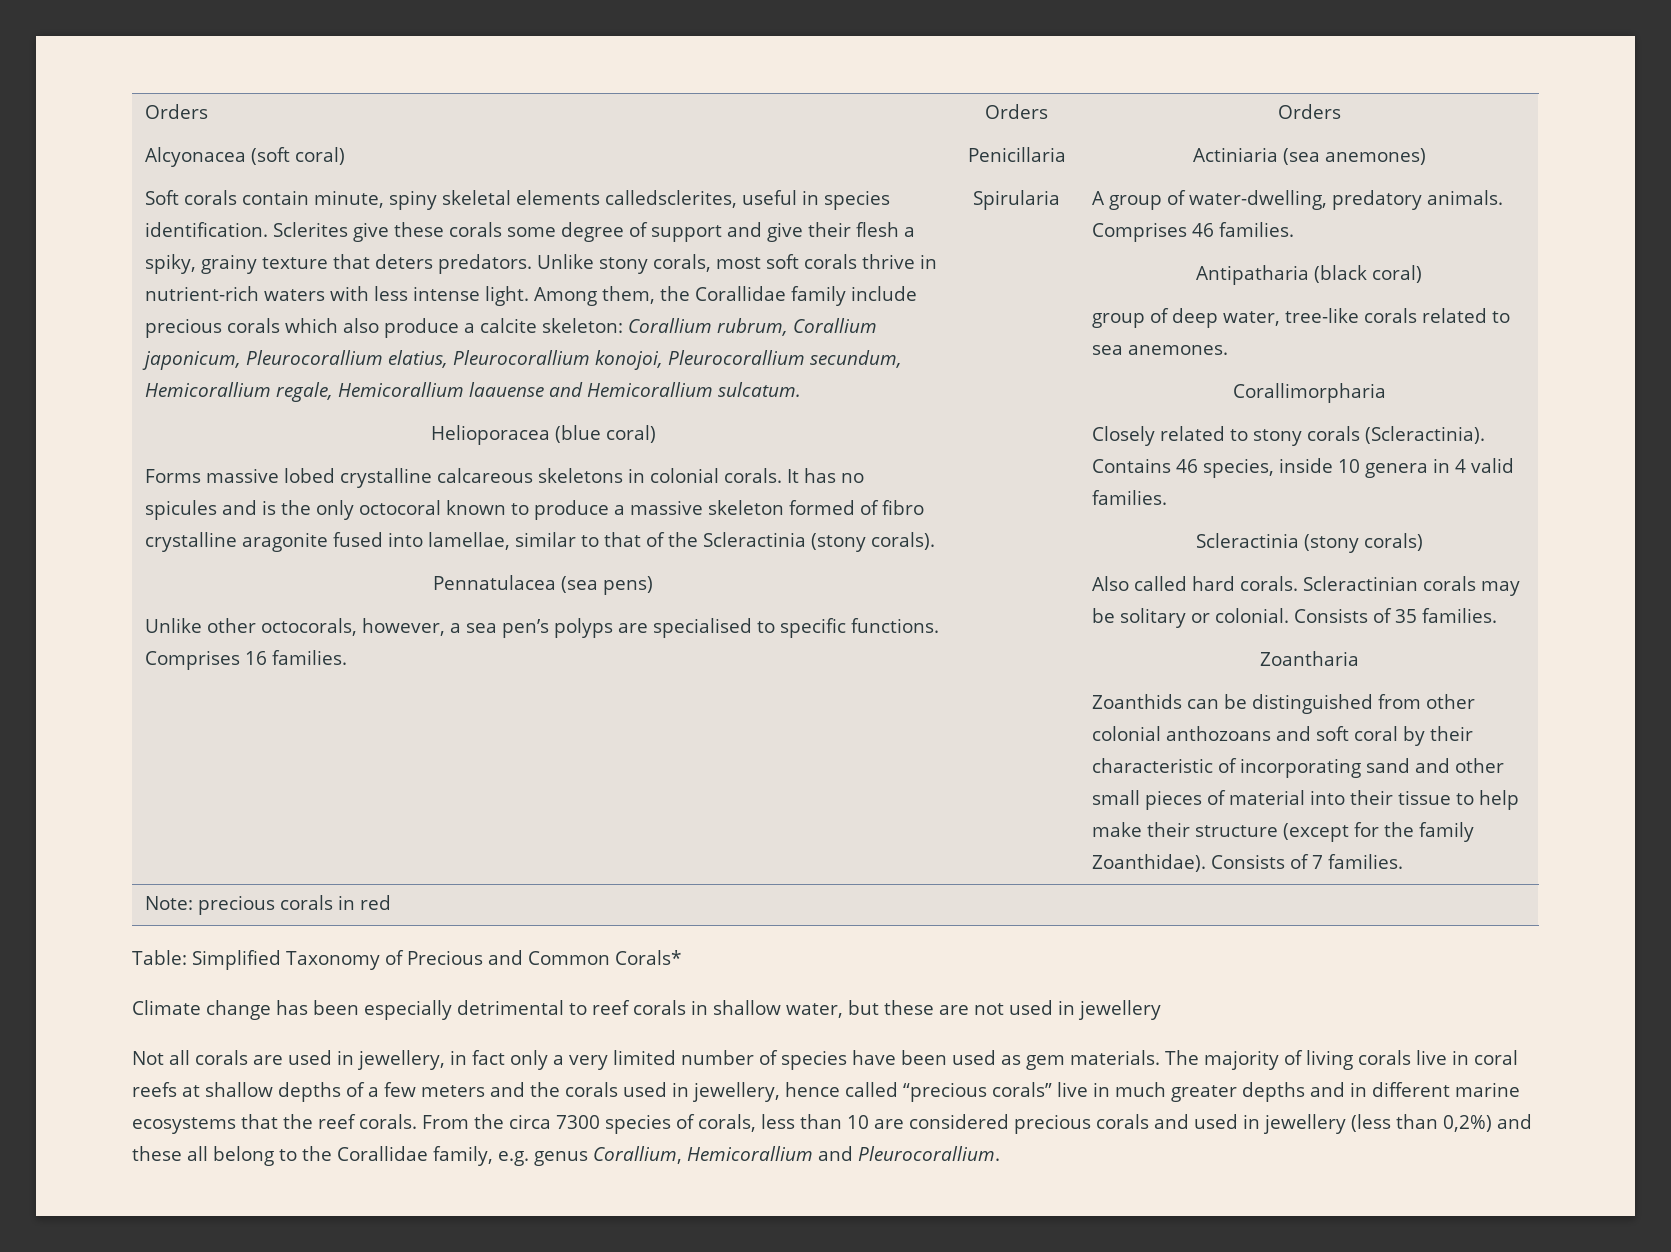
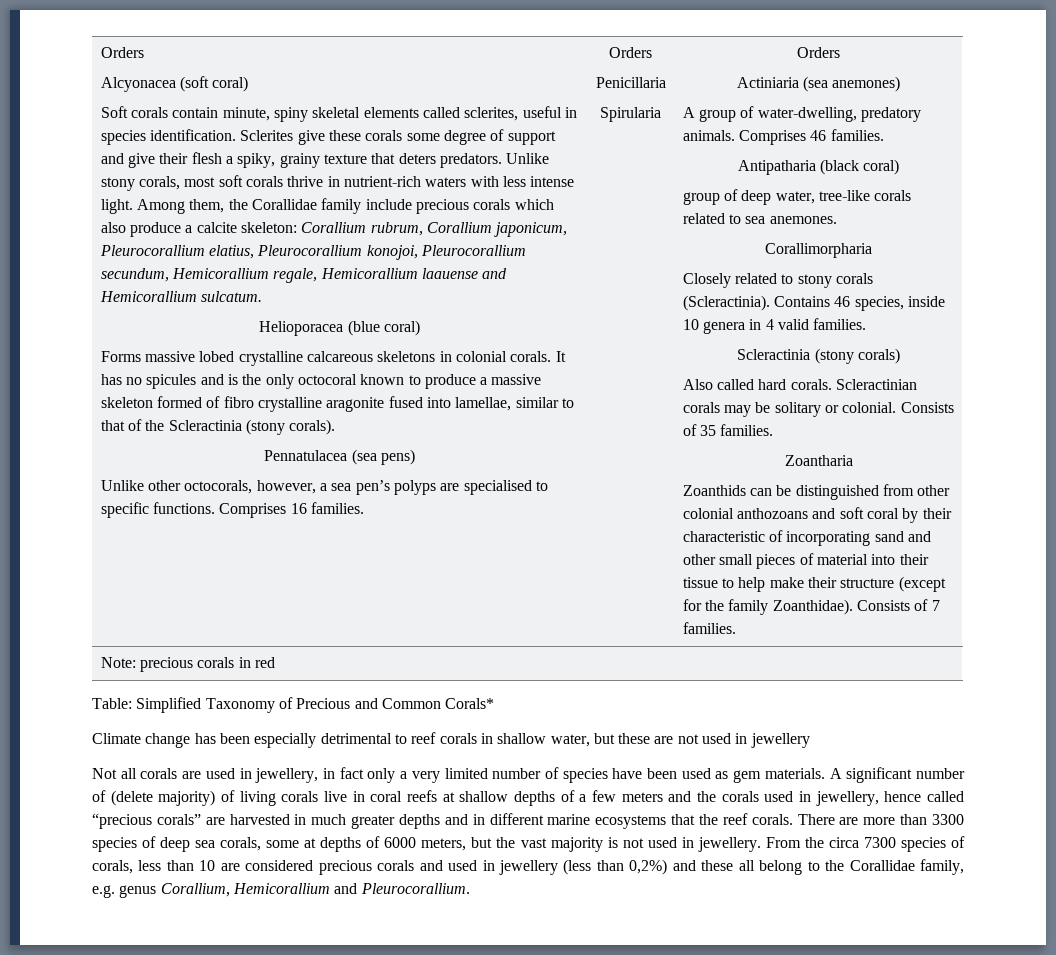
[605,190,738,208] calledsclerites, -> [422,107,519,121] called sclerites,
[1164,1050,1279,1070] The majority -> [829,767,966,783] [92,790,216,806] A significant number of (delete majority)
[1056,1082,1088,1097] live -> [205,814,290,825] are harvested
(417, 1121) none -> [797,814,965,825] [92,836,761,852] There are more than 3300 species of deep sea corals, some at depths of 6000 meters, but the vast majority is not used in jewellery.

